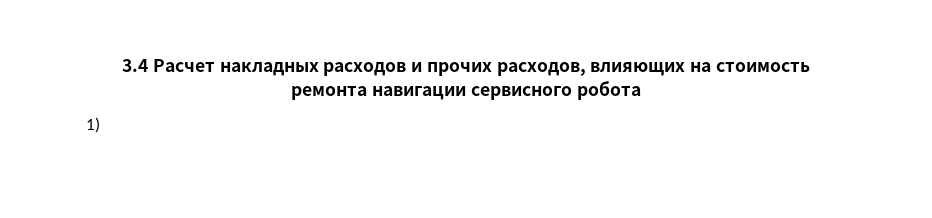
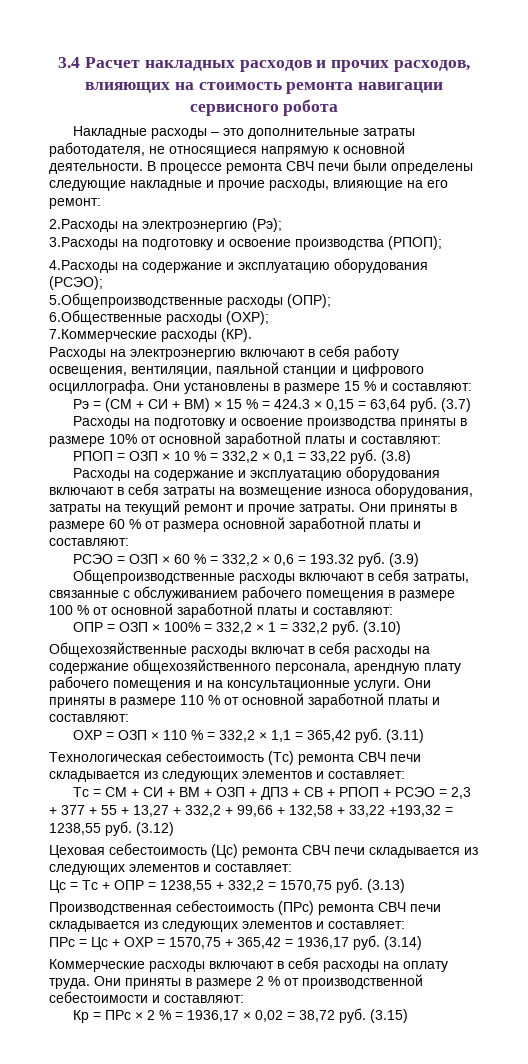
[86,117,100,133] 1) -> [72,126,415,139] [49,142,405,157] [49,159,473,174] [49,180,448,191] [49,198,101,209] [49,218,282,232] [49,236,442,250] [49,258,428,273] [49,276,103,290] [49,293,331,308] [49,310,269,325] [49,328,252,342] [49,345,399,360] [49,362,424,377] [49,380,472,394] [72,397,471,412] [72,416,467,429] [49,432,441,447] [72,449,411,464] [72,466,440,481] [49,483,473,498] [49,500,457,515] [49,517,421,532] [49,538,129,546] [72,552,419,567] [72,569,469,584] [49,586,455,601] [49,603,393,618] [72,620,401,635] [49,642,430,657] [49,659,461,674] [49,676,431,691] [49,693,440,708] [49,714,129,722] [72,728,424,743] [49,750,421,765] [49,771,405,782] [72,787,471,800] [49,805,453,817] [49,821,174,836] [49,843,478,858] [49,864,292,875] [49,878,405,893] [49,900,441,915] [49,921,405,932] [49,935,422,950] [49,957,448,972] [49,974,423,989] [49,991,244,1003] [72,1008,408,1023] Накладные расходы – это дополнительные затраты работодателя, не относящиеся напрямую к основной деятельности. В процессе ремонта СВЧ печи были определены следующие накладные и прочие расходы, влияющие на его ремонт: // 2.Расходы на электроэнергию (Рэ); // 3.Расходы на подготовку и освоение производства (РПОП); // 4.Расходы на содержание и эксплуатацию оборудования (РСЭО); // 5.Общепроизводственные расходы (ОПР); // 6.Общественные расходы (ОХР); // 7.Коммерческие расходы (КР). // Расходы на электроэнергию включают в себя работу освещения, вентиляции, паяльной станции и цифрового осциллографа. Они установлены в размере 15 % и составляют: // Рэ = (СМ + СИ + ВМ) × 15 % = 424.3 × 0,15 = 63,64 руб. (3.7) // Расходы на подготовку и освоение производства приняты в размере 10% от основной заработной платы и составляют: // РПОП = ОЗП × 10 % = 332,2 × 0,1 = 33,22 руб. (3.8) // Расходы на содержание и эксплуатацию оборудования включают в себя затраты на возмещение износа оборудования, затраты на текущий ремонт и прочие затраты. Они приняты в размере 60 % от размера основной заработной платы и составляют: // РСЭО = ОЗП × 60 % = 332,2 × 0,6 = 193.32 руб. (3.9) // Общепроизводственные расходы включают в себя затраты, связанные с обслуживанием рабочего помещения в размере 100 % от основной заработной платы и составляют: // ОПР = ОЗП × 100% = 332,2 × 1 = 332,2 руб. (3.10) // Общехозяйственные расходы включат в себя расходы на содержание общехозяйственного персонала, арендную плату рабочего помещения и на консультационные услуги. Они приняты в размере 110 % от основной заработной платы и составляют: // ОХР = ОЗП × 110 % = 332,2 × 1,1 = 365,42 руб. (3.11) // Технологическая себестоимость (Тс) ремонта СВЧ печи складывается из следующих элементов и составляет: // Тс = СМ + СИ + ВМ + ОЗП + ДПЗ + СВ + РПОП + РСЭО = 2,3 + 377 + 55 + 13,27 + 332,2 + 99,66 + 132,58 + 33,22 +193,32 = 1238,55 руб. (3.12) // Цеховая себестоимость (Цс) ремонта СВЧ печи складывается из следующих элементов и составляет: // Цс = Тс + ОПР = 1238,55 + 332,2 = 1570,75 руб. (3.13) // Производственная себестоимость (ПРс) ремонта СВЧ печи складывается из следующих элементов и составляет: // ПРс = Цс + ОХР = 1570,75 + 365,42 = 1936,17 руб. (3.14) // Коммерческие расходы включают в себя расходы на оплату труда. Они приняты в размере 2 % от производственной себестоимости и составляют: // Кр = ПРс × 2 % = 1936,17 × 0,02 = 38,72 руб. (3.15)

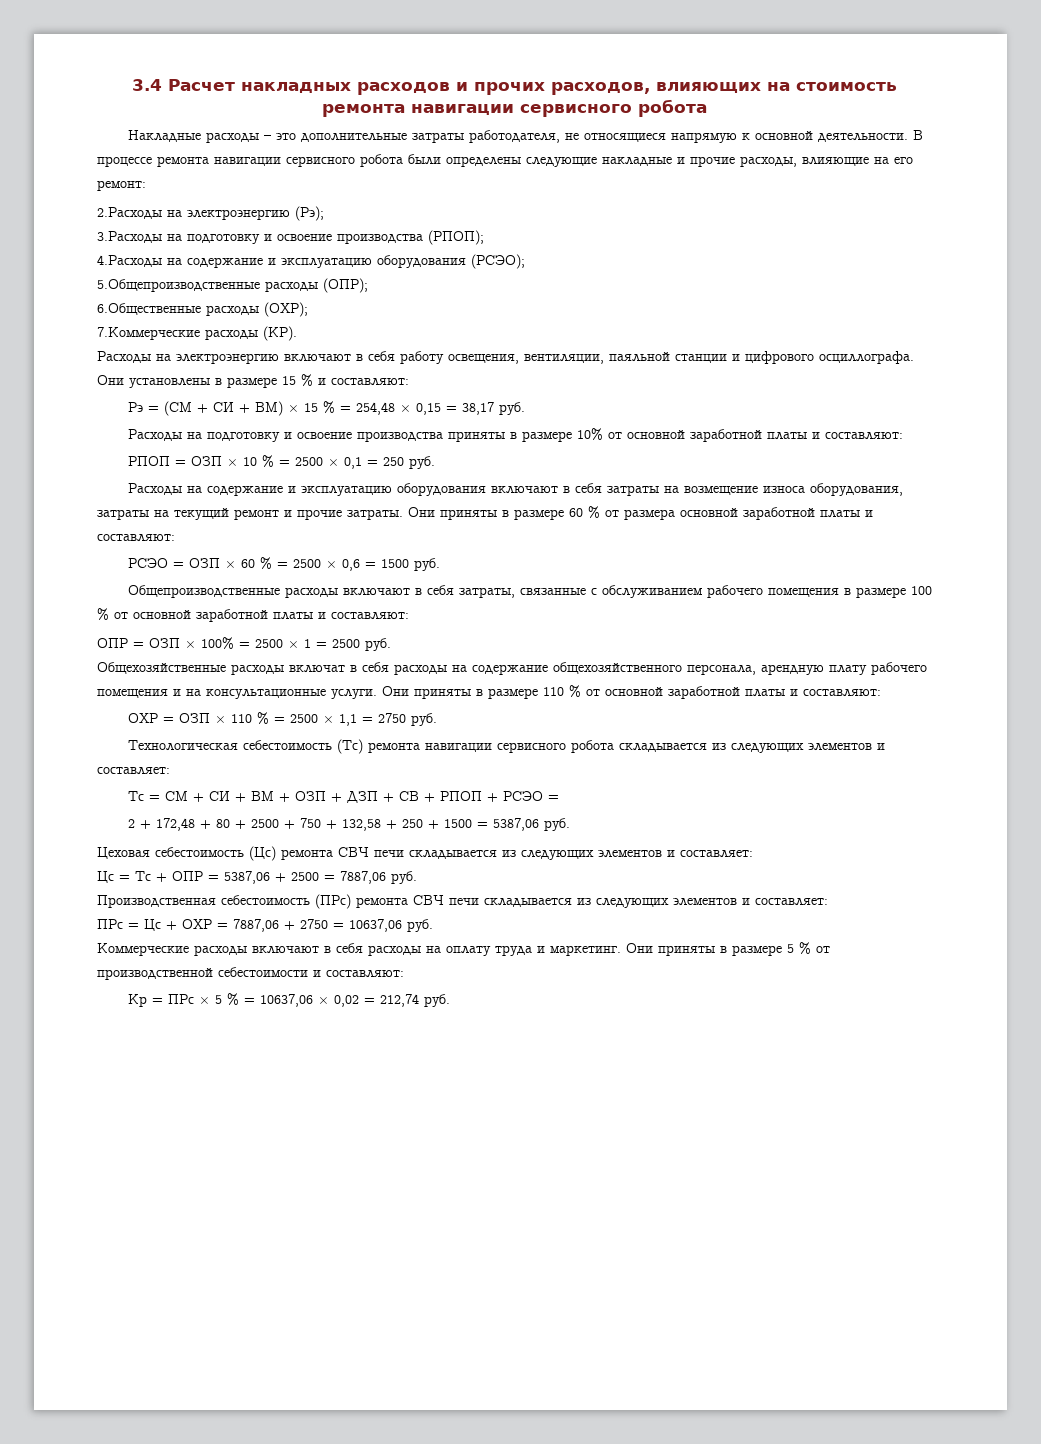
[286,161,349,171] СВЧ печи -> [214,154,403,167] навигации сервисного робота
[273,399,310,409] 424.3 -> [355,402,395,415] 254,48
[369,397,471,412] 63,64 руб. (3.7) -> [461,402,525,415] 38,17 руб.
[221,451,258,463] 332,2 -> [294,457,323,466] 2500
[309,449,411,464] 33,22 руб. (3.8) -> [382,456,435,469] 250 руб.
[221,554,258,566] 332,2 -> [292,559,321,568] 2500
[309,552,419,567] 193.32 руб. (3.9) -> [380,558,440,571] 1500 руб.
[215,622,252,634] 332,2 -> [255,639,283,648] 2500
[291,620,401,635] 332,2 руб. (3.10) -> [332,638,391,651] 2500 руб.
[218,730,255,742] 332,2 -> [289,714,318,723] 2500
[306,728,424,743] 365,42 руб. (3.11) -> [377,713,437,726] 2750 руб.
[358,752,421,762] СВЧ печи -> [424,740,614,753] навигации сервисного робота
[260,787,288,800] ДПЗ -> [346,791,378,803] ДЗП
[450,787,471,799] [49,805,453,817] [49,821,174,836] 2,3 + 377 + 55 + 13,27 + 332,2 + 99,66 + 132,58 + 33,22 +193,32 = 1238,55 руб. (3.12) -> [127,818,570,831] // 2 + 172,48 + 80 + 2500 + 750 + 132,58 + 250 + 1500 = 5387,06 руб.
[160,878,405,893] 1238,55 + 332,2 = 1570,75 руб. (3.13) -> [224,871,417,884] 5387,06 + 2500 = 7887,06 руб.
[169,935,422,950] 1570,75 + 365,42 = 1936,17 руб. (3.14) -> [233,919,433,932] 7887,06 + 2750 = 10637,06 руб.
[49,976,264,989] труда. Они приняты в размере 2 -> [495,943,794,956] труда и маркетинг. Они приняты в размере 5
[146,1010,239,1022] 2 % = 1936,17 -> [214,993,313,1007] 5 % = 10637,06
[298,1008,408,1023] 38,72 руб. (3.15) -> [379,994,450,1007] 212,74 руб.

